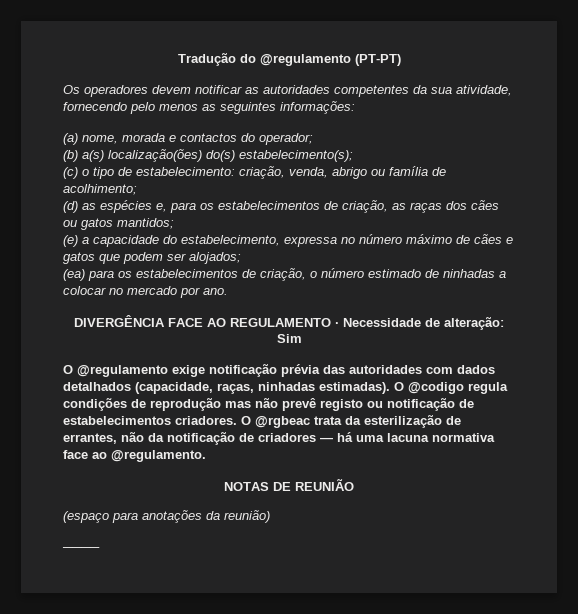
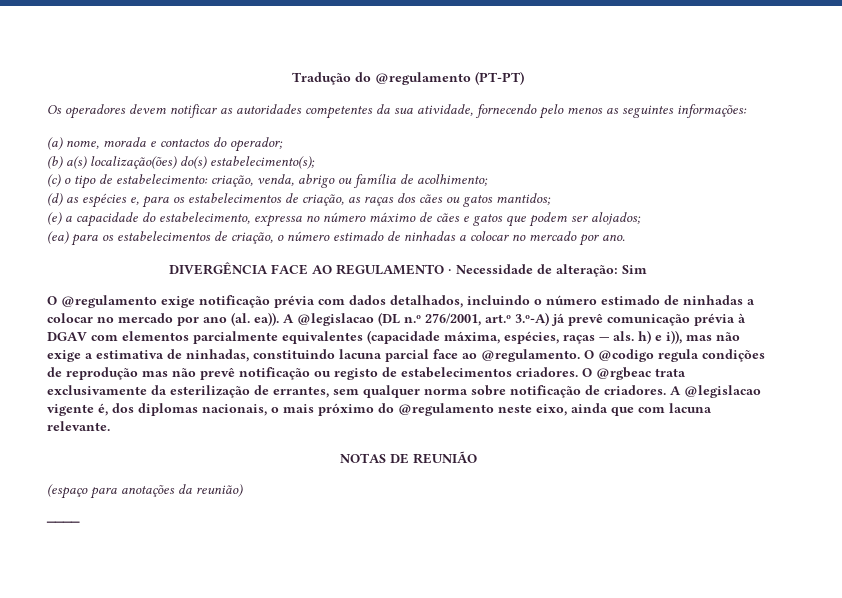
[323,365,495,374] [63,382,390,394] das autoridades com dados detalhados (capacidade, raças, ninhadas estimadas). -> [318,295,755,308] [47,312,746,326] [47,330,740,344] [47,349,580,362] com dados detalhados, incluindo o número estimado de ninhadas a colocar no mercado por ano (al. ea)). A @legislacao (DL n.º 276/2001, art.º 3.º-A) já prevê comunicação prévia à DGAV com elementos parcialmente equivalentes (capacidade máxima, espécies, raças — als. h) e i)), mas não exige a estimativa de ninhadas, constituindo lacuna parcial face ao @regulamento.
[320,398,455,411] registo ou notificação -> [239,367,378,380] notificação ou registo
(342, 420) none -> [47,385,147,395] exclusivamente
[121,432,495,445] [63,450,206,462] não da notificação de criadores — há uma lacuna normativa face ao @regulamento. -> [333,385,761,398] [47,403,712,416] [47,421,110,431] sem qualquer norma sobre notificação de criadores. A @legislacao vigente é, dos diplomas nacionais, o mais próximo do @regulamento neste eixo, ainda que com lacuna relevante.

